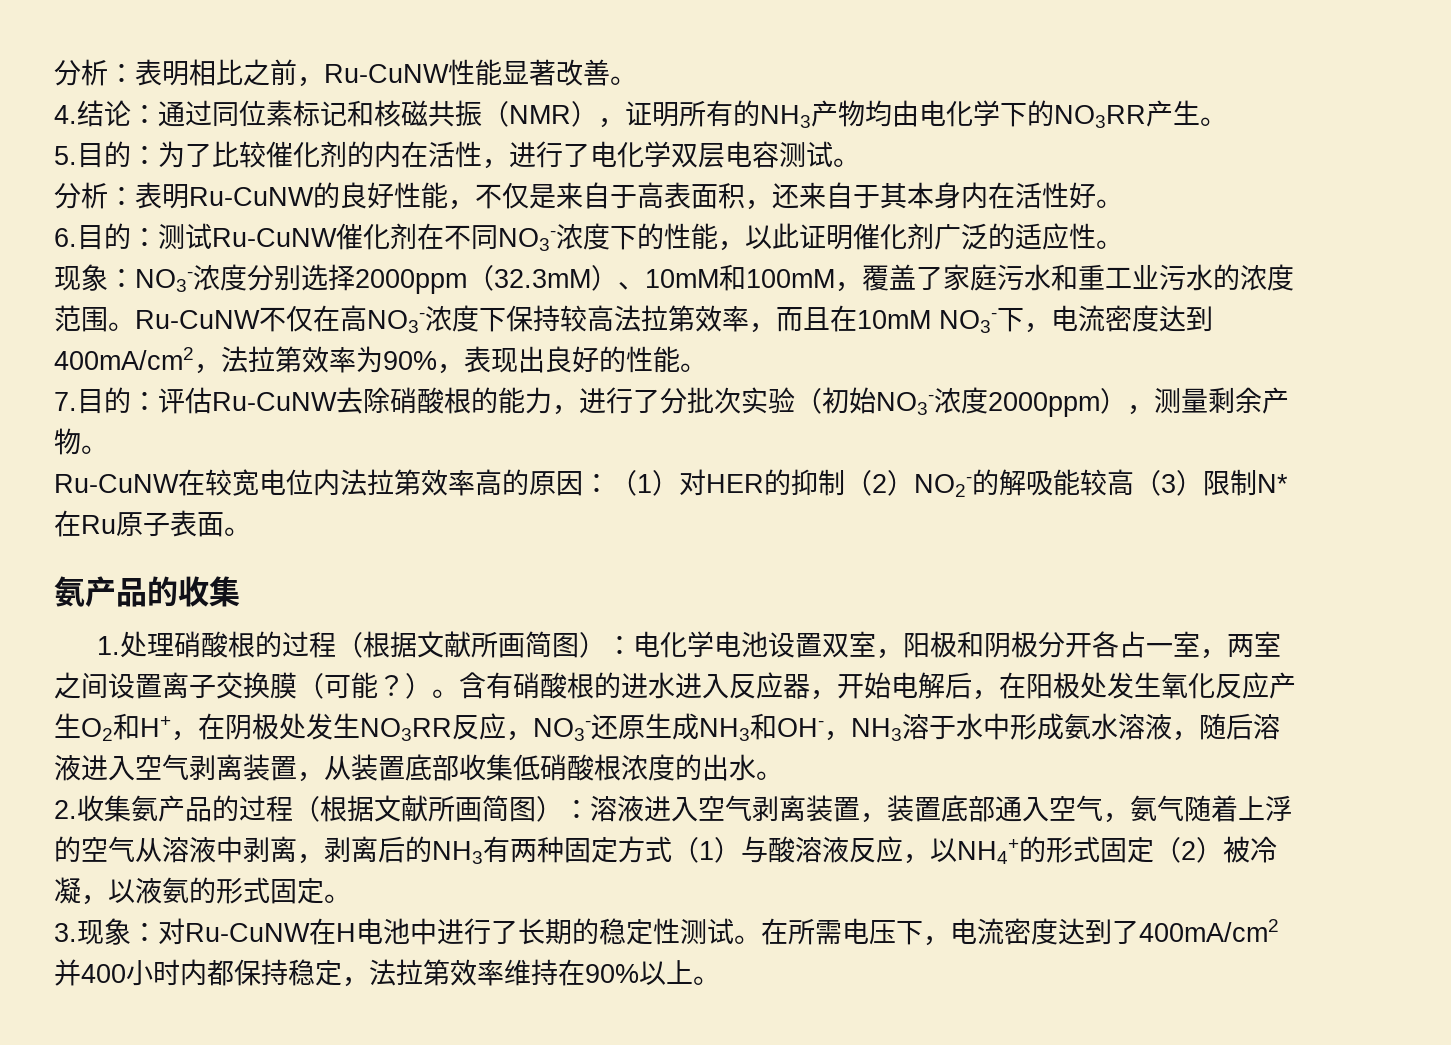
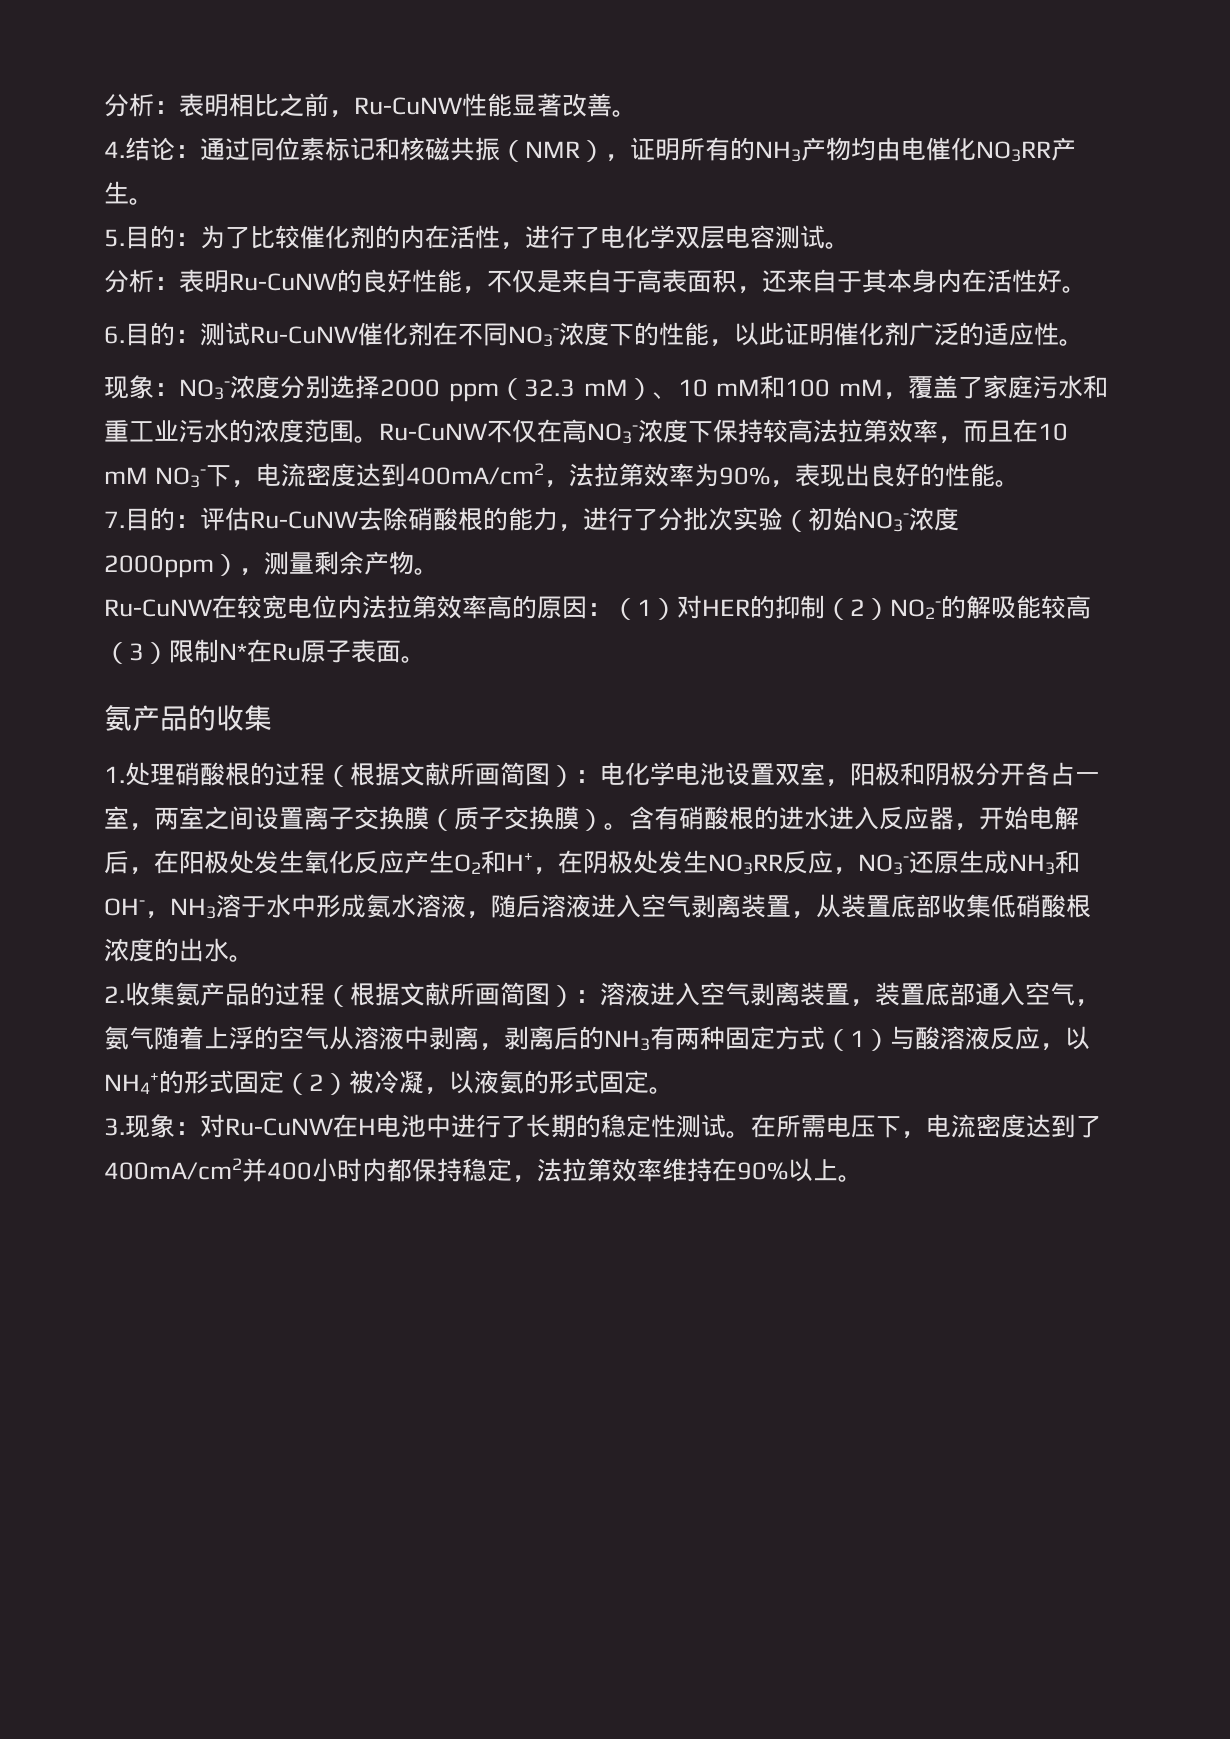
[946,100,1054,127] 化学下的 -> [926,137,976,161] 催化
[355,264,835,294] 2000ppm（32.3mM）、10mM和100mM -> [380,375,883,402] 2000 ppm（32.3 mM）、10 mM和100 mM
[857,310,931,329] 10mM -> [1038,423,1068,441] [104,467,148,484] 10 mM
[324,672,405,699] 可能？ -> [454,806,579,830] 质子交换膜

